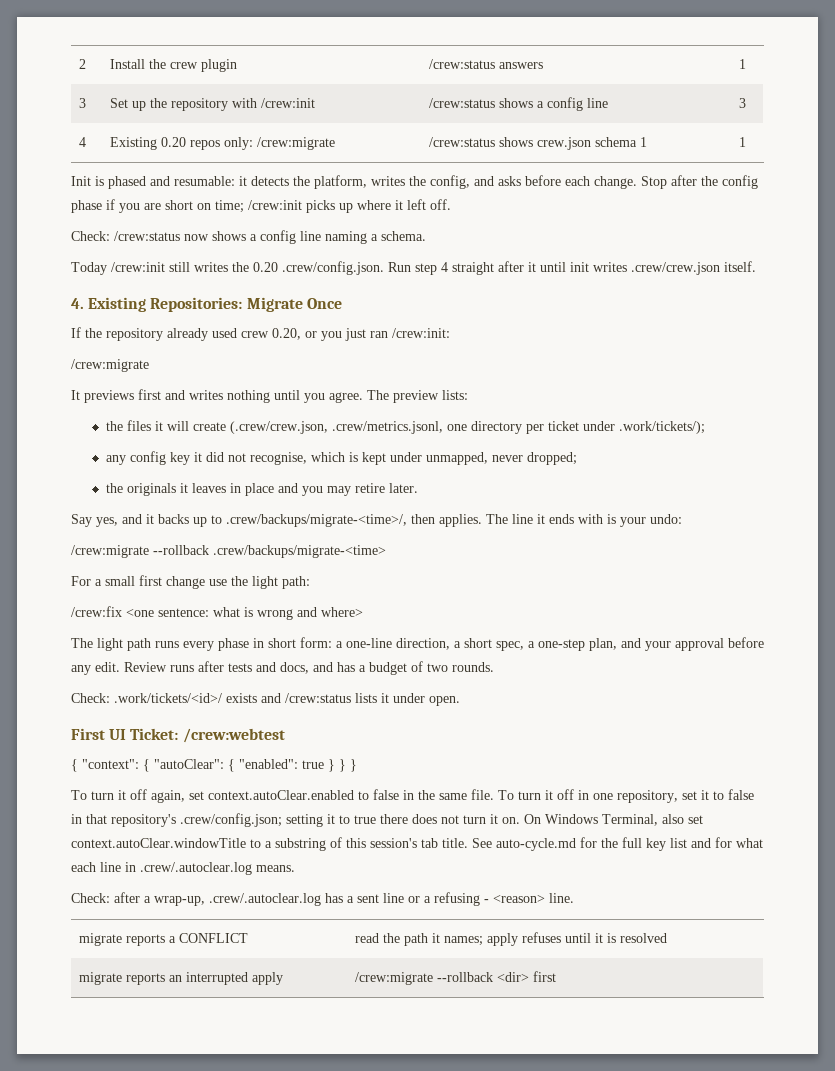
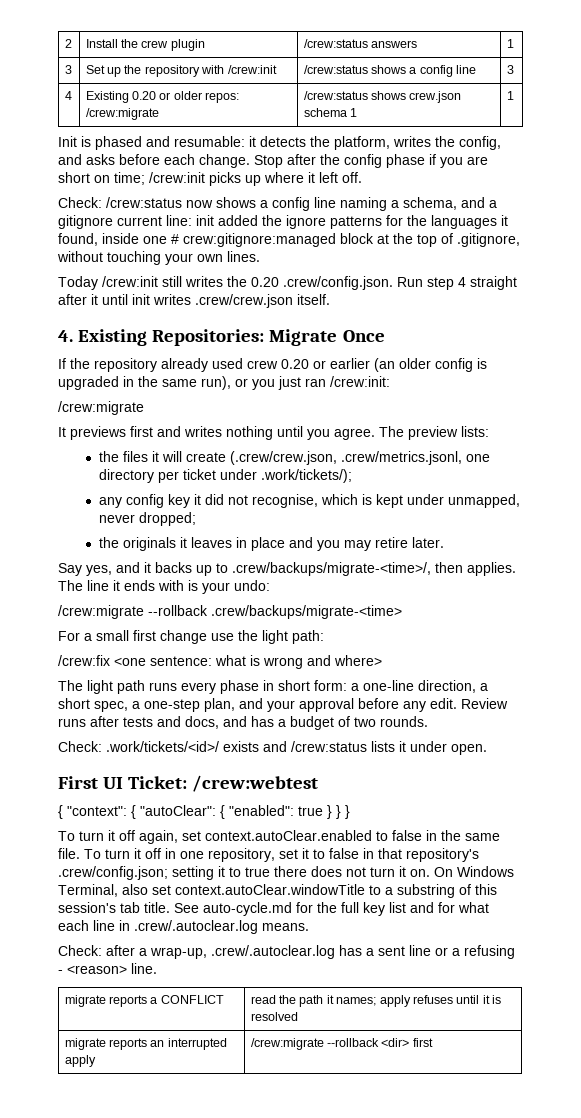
[190,137,254,150] repos only: -> [159,91,240,103] or older repos:
[381,231,426,241] schema. -> [403,197,497,210] [58,215,508,229] [58,233,520,247] [57,251,260,265] schema, and a gitignore current line: init added the ignore patterns for the languages it found, inside one # crew:gitignore:managed block at the top of .gitignore, without touching your own lines.
[272,328,301,340] 0.20, -> [281,358,487,372] [58,376,231,390] 0.20 or earlier (an older config is upgraded in the same run),

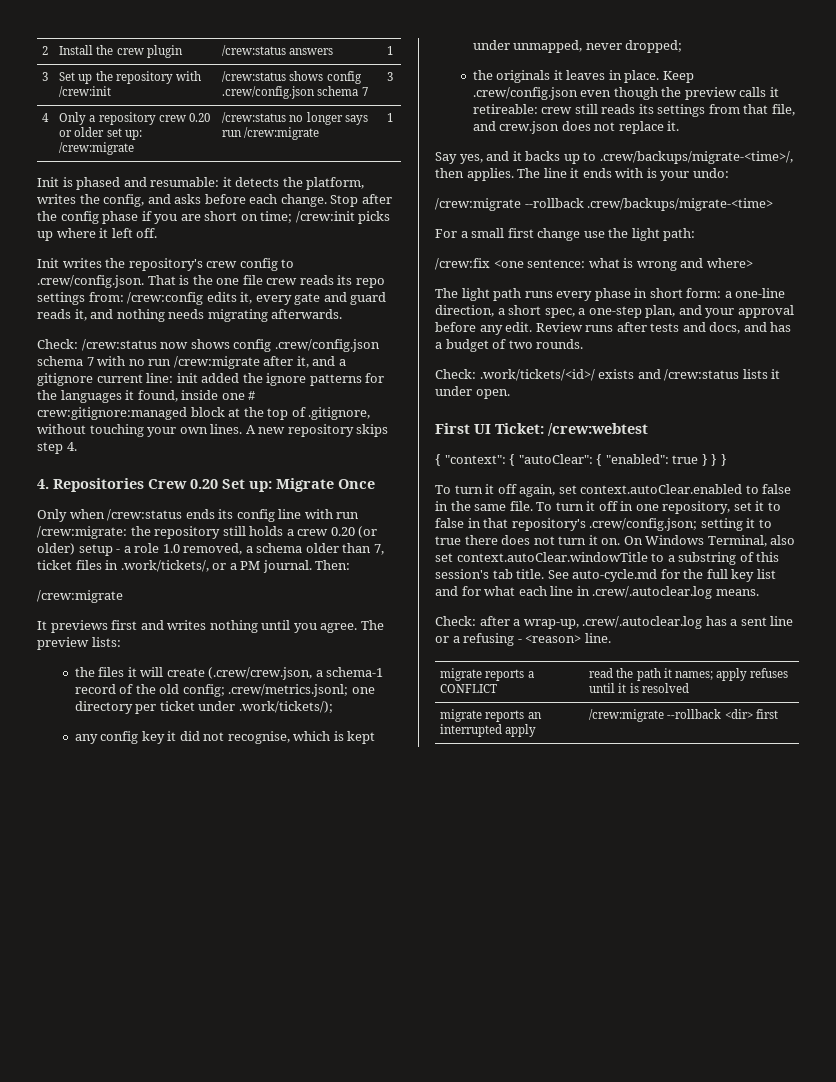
[409,65,477,77] [506,65,514,74] [64,91,72,100] [85,91,129,103] a config line | 3 // 4 | Existing -> [326,71,362,84] [222,86,368,99] [387,72,394,81] [42,113,50,122] [59,112,186,125] config .crew/config.json schema 7 | 3 // 4 | Only a repository crew
[205,92,240,103] repos: -> [106,128,142,140] set up:
[371,91,462,103] [303,108,358,117] shows crew.json schema 1 -> [289,112,368,125] [222,127,320,140] no longer says run /crew:migrate
[58,197,457,211] Check: /crew:status now shows a config line naming a schema, -> [37,258,295,271] [37,275,385,288] [37,292,387,305] [37,309,343,322] [37,339,380,352] [37,356,309,369] Init writes the repository's crew config to .crew/config.json. That is the one file crew reads its repo settings from: /crew:config edits it, every gate and guard reads it, and nothing needs migrating afterwards. // Check: /crew:status now shows config .crew/config.json schema 7 with no run /crew:migrate after it,
[58,276,517,290] [58,294,330,308] [58,329,385,346] [58,358,487,372] [58,376,390,390] // Today /crew:init still writes the 0.20 .crew/config.json. Run step 4 straight after it until init writes .crew/crew.json itself. // 4. Existing Repositories: Migrate Once // If the repository already used crew 0.20 or earlier (an older config is upgraded in the same run), or you just ran /crew:init: -> [245,424,389,437] [37,442,77,454] [37,478,375,492] [37,509,360,522] [37,526,378,539] [37,543,384,556] [37,560,351,573] A new repository skips step 4. // 4. Repositories Crew 0.20 Set up: Migrate Once // Only when /crew:status ends its config line with run /crew:migrate: the repository still holds a crew 0.20 (or older) setup - a role 1.0 removed, a schema older than 7, ticket files in .work/tickets/, or a PM journal. Then:
[340,451,462,465] .crew/metrics.jsonl, -> [315,667,384,677] [74,684,349,697] a schema-1 record of the old config; .crew/metrics.jsonl;
[250,537,444,551] place and you may retire later. -> [624,70,694,83] [472,87,779,100] [472,104,795,117] [472,121,680,134] place. Keep .crew/config.json even though the preview calls it retireable: crew still reads its settings from that file, and crew.json does not replace it.

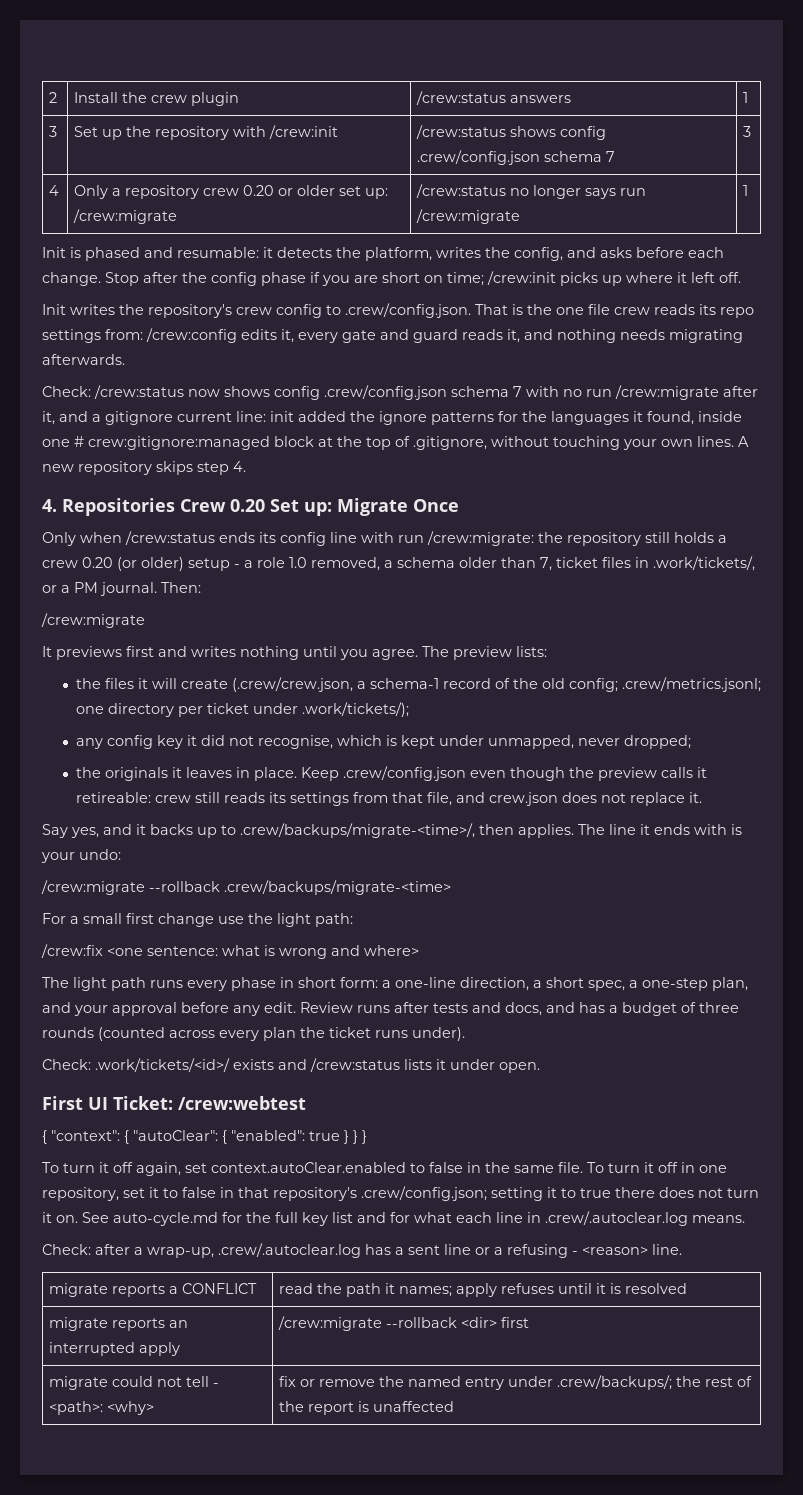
[508,339,584,349] two rounds. -> [699,1002,739,1013] [42,1027,465,1041] three rounds (counted across every plan the ticket runs under).
[623,535,796,547] [435,552,780,565] [435,569,545,579] On Windows Terminal, also set context.autoClear.windowTitle to a substring of this session's tab title. -> (78, 1219) none
(778, 714) none -> [49,1376,220,1390] [49,1401,155,1415] [279,1375,753,1390] [279,1401,455,1415] // migrate could not tell - <path>: <why> | fix or remove the named entry under .crew/backups/; the rest of the report is unaffected

